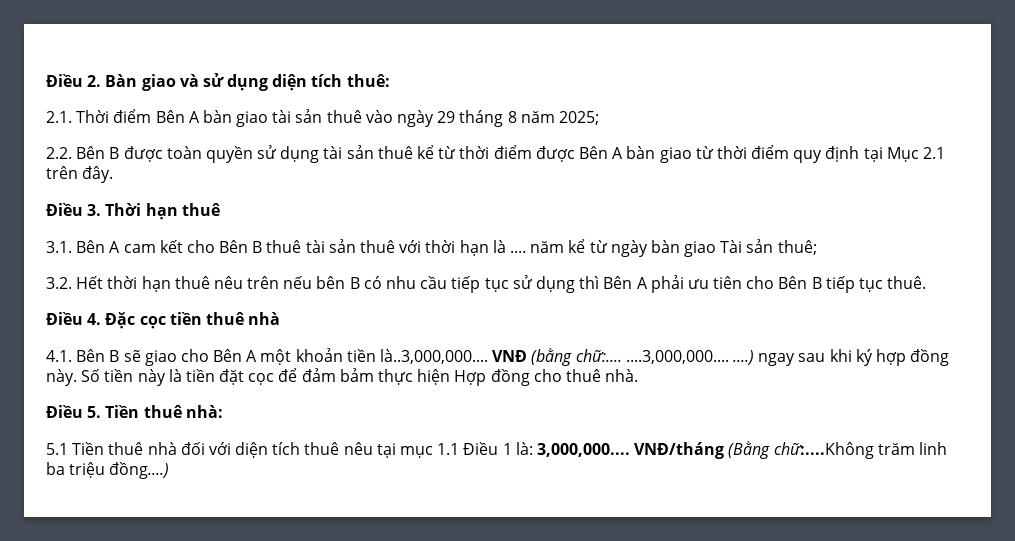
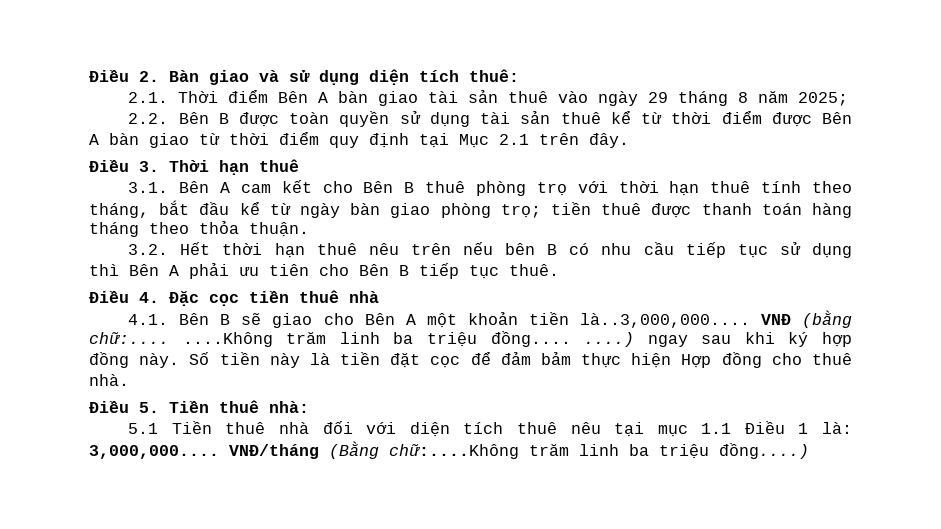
[305,239,565,256] tài sản thuê với thời hạn là .... năm -> [475,181,853,196] [89,200,230,218] phòng trọ với thời hạn thuê tính theo tháng, bắt đầu
[720,239,817,255] Tài sản thuê; -> [440,202,853,218] [89,221,309,237] phòng trọ; tiền thuê được thanh toán hàng tháng theo thỏa thuận.
[625,350,729,364] ....3,000,000.... -> [182,331,571,347] ....Không trăm linh ba triệu đồng....

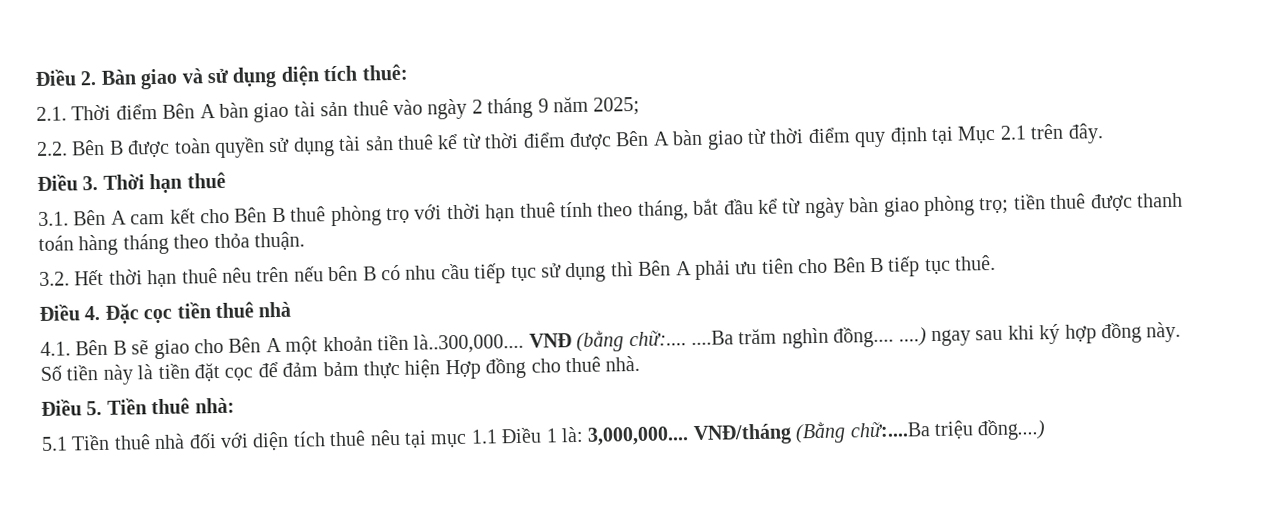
[648,91,749,106] 29 tháng 8 -> [471,97,549,119] 2 tháng 9
[579,313,750,328] là..3,000,000.... -> [413,332,525,354] là..300,000....
[182,332,477,347] ....Không trăm linh ba triệu -> [690,327,829,349] ....Ba trăm nghìn
[389,444,649,459] chữ:....Không trăm linh ba -> [849,421,930,438] chữ:....Ba

